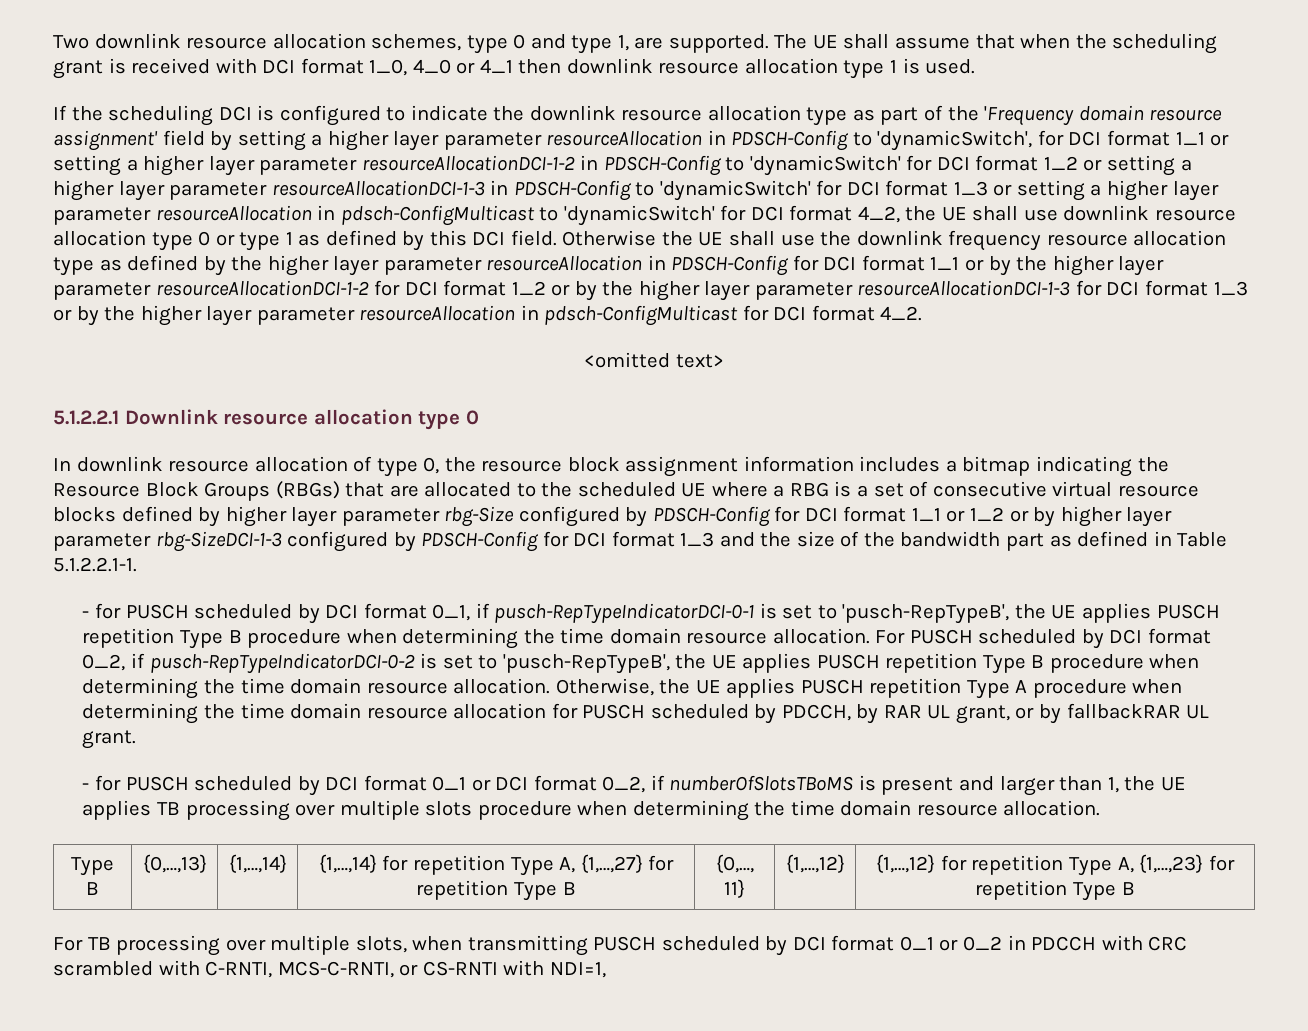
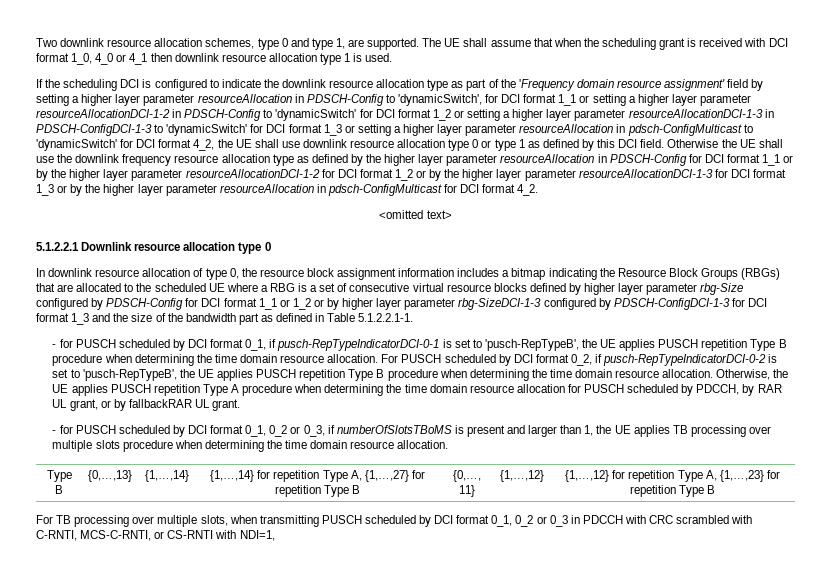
[513,180,632,201] PDSCH-Config -> [36,124,152,136] PDSCH-ConfigDCI-1-3
[421,531,540,552] PDSCH-Config -> [613,298,730,310] PDSCH-ConfigDCI-1-3
[432,775,646,793] 0_1 or DCI format 0_2, -> [245,425,325,437] 0_1, 0_2 or 0_3,
[899,936,1003,951] 0_1 or 0_2 -> [491,515,568,527] 0_1, 0_2 or 0_3

